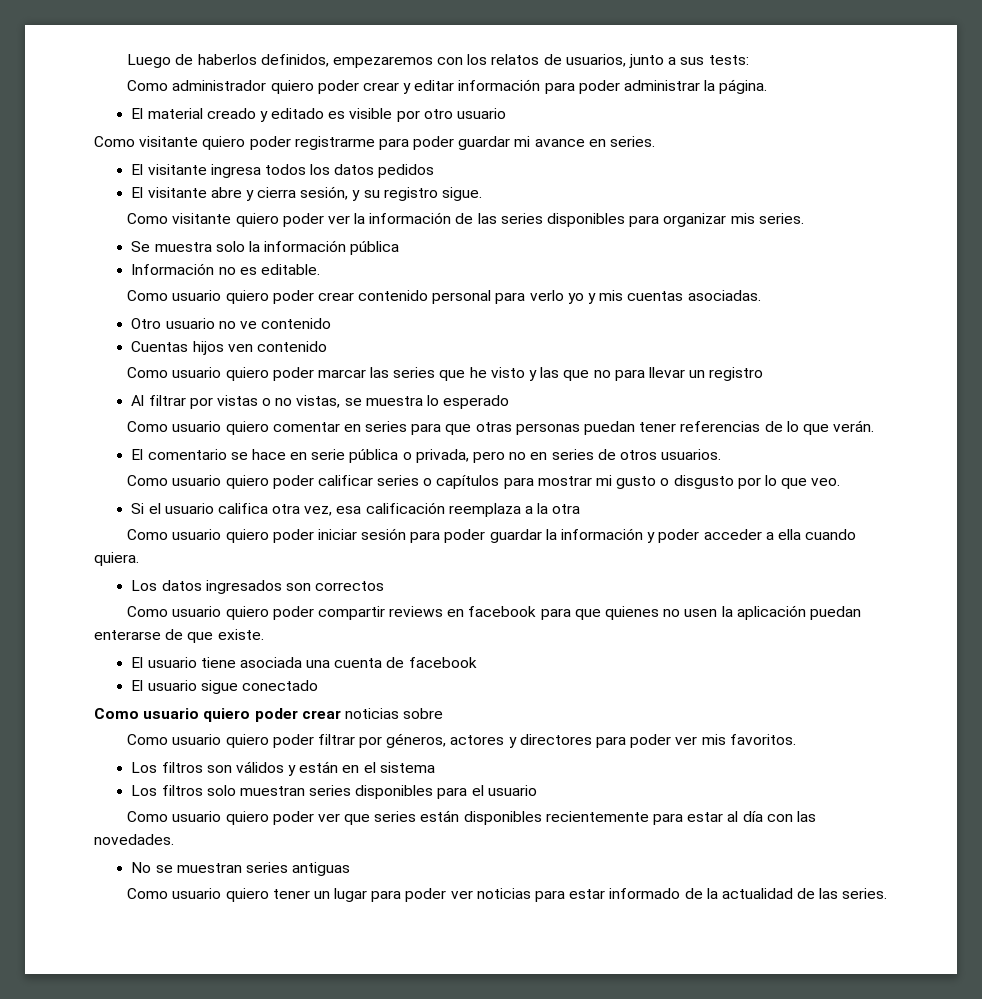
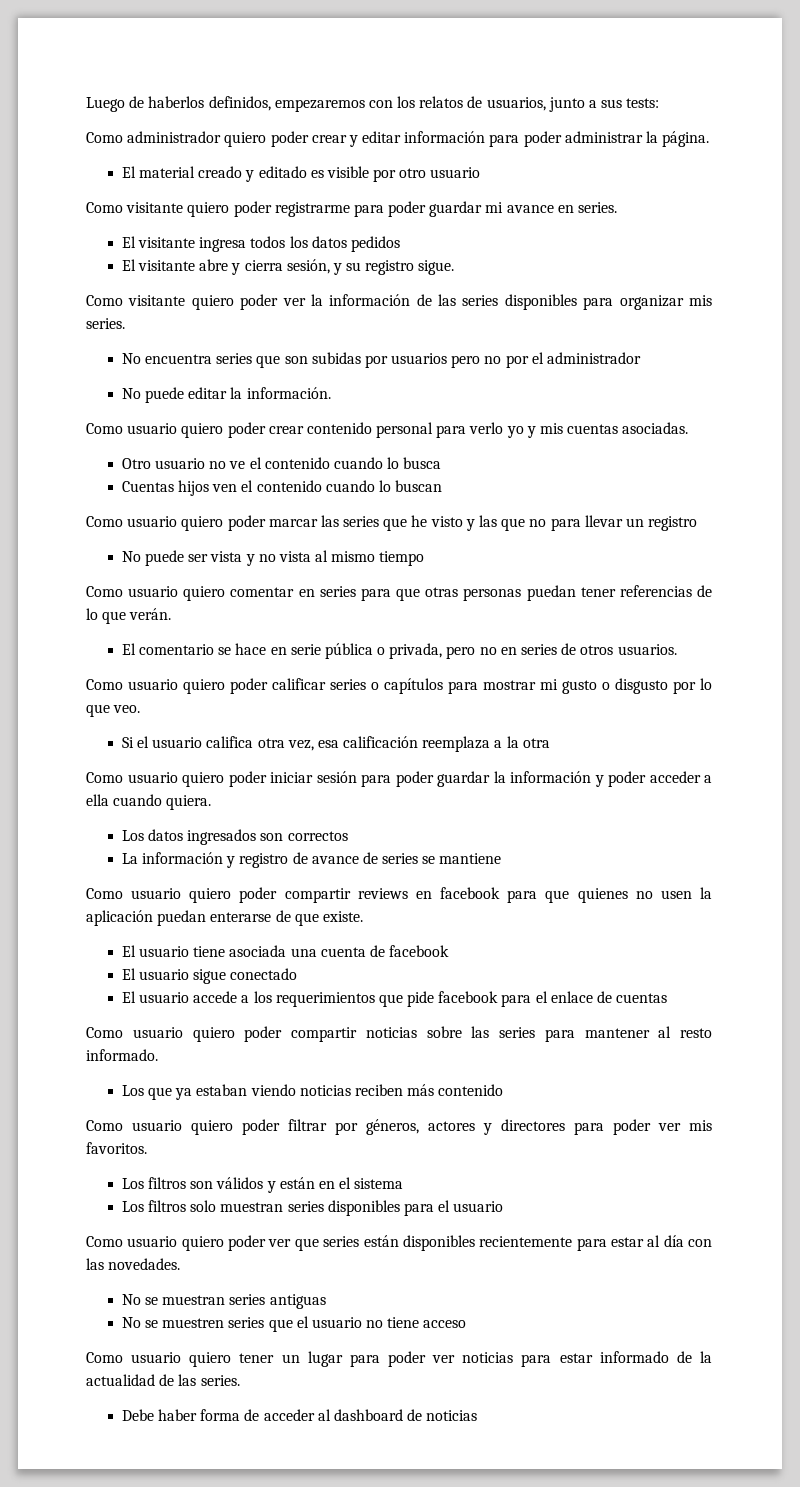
[131,240,400,255] [131,263,320,275] Se muestra solo la información pública // Información no es editable. -> [121,352,642,368] [121,387,331,403] No encuentra series que son subidas por usuarios pero no por el administrador // No puede editar la información.
[261,318,332,329] contenido -> [249,457,442,469] el contenido cuando lo busca
[256,341,327,352] contenido -> [241,480,443,492] el contenido cuando lo buscan
[131,395,510,409] Al filtrar por vistas o no vistas, se muestra lo esperado -> [121,550,425,566] No puede ser vista y no vista al mismo tiempo
(385, 586) none -> [121,852,502,868] // La información y registro de avance de series se mantiene
[94,708,341,722] // Como usuario quiero poder crear -> [121,991,668,1007] [86,1026,357,1042] // El usuario accede a los requerimientos que pide facebook para el enlace de cuentas // Como usuario quiero poder compartir
(444, 713) none -> [471,1026,712,1042] [86,1049,158,1061] [121,1084,504,1100] las series para mantener al resto informado. // Los que ya estaban viendo noticias reciben más contenido
(351, 869) none -> [121,1316,467,1332] // No se muestren series que el usuario no tiene acceso
(888, 893) none -> [121,1409,478,1421] // Debe haber forma de acceder al dashboard de noticias

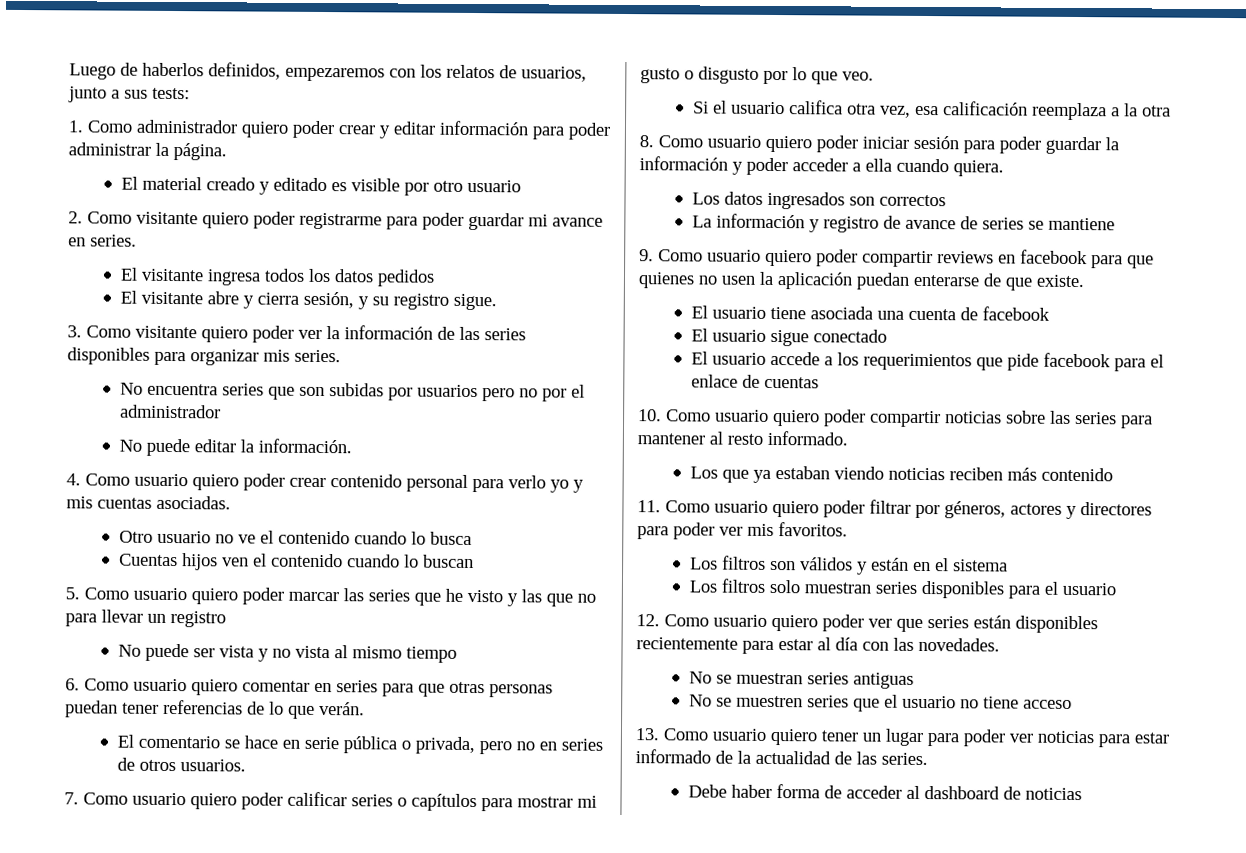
(660, 103) none -> [68,120,84,133] 1.
(481, 172) none -> [68,211,83,224] 2.
(455, 267) none -> [67,325,82,338] 3.
(331, 393) none -> [66,473,81,486] 4.
(443, 486) none -> [65,587,80,600] 5.
(425, 558) none -> [65,678,80,691] 6.
(677, 649) none -> [64,792,79,805] 7.
(550, 743) none -> [639,135,654,148] 8.
(502, 858) none -> [639,249,654,262] 9.
(668, 998) none -> [638,409,662,422] 10.
(504, 1090) none -> [637,500,661,513] 11.
(504, 1206) none -> [636,614,660,627] 12.
(467, 1324) none -> [635,728,659,741] 13.

